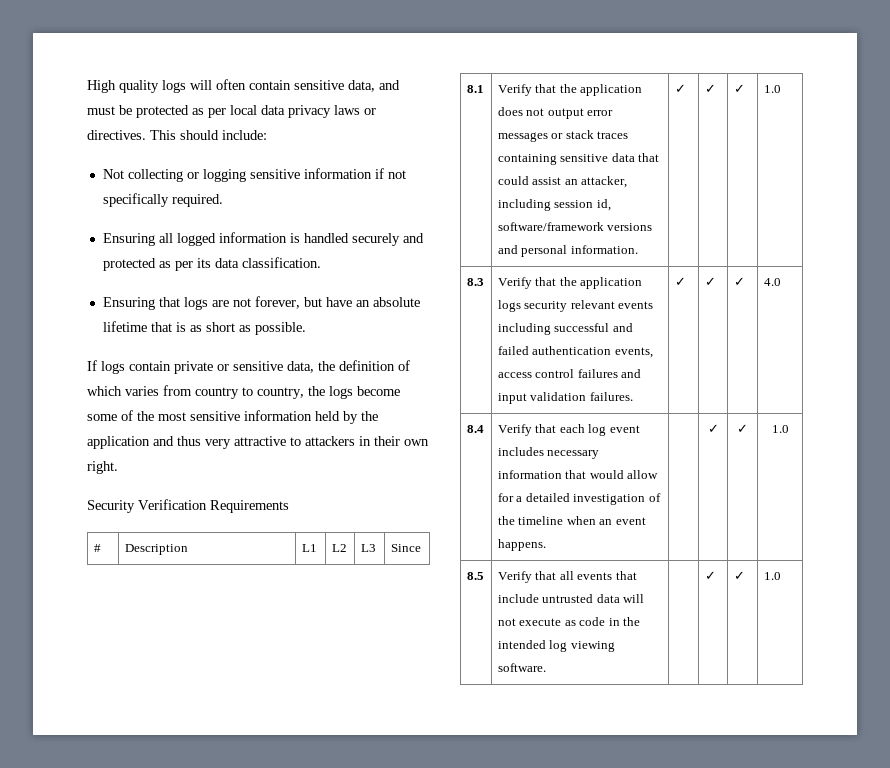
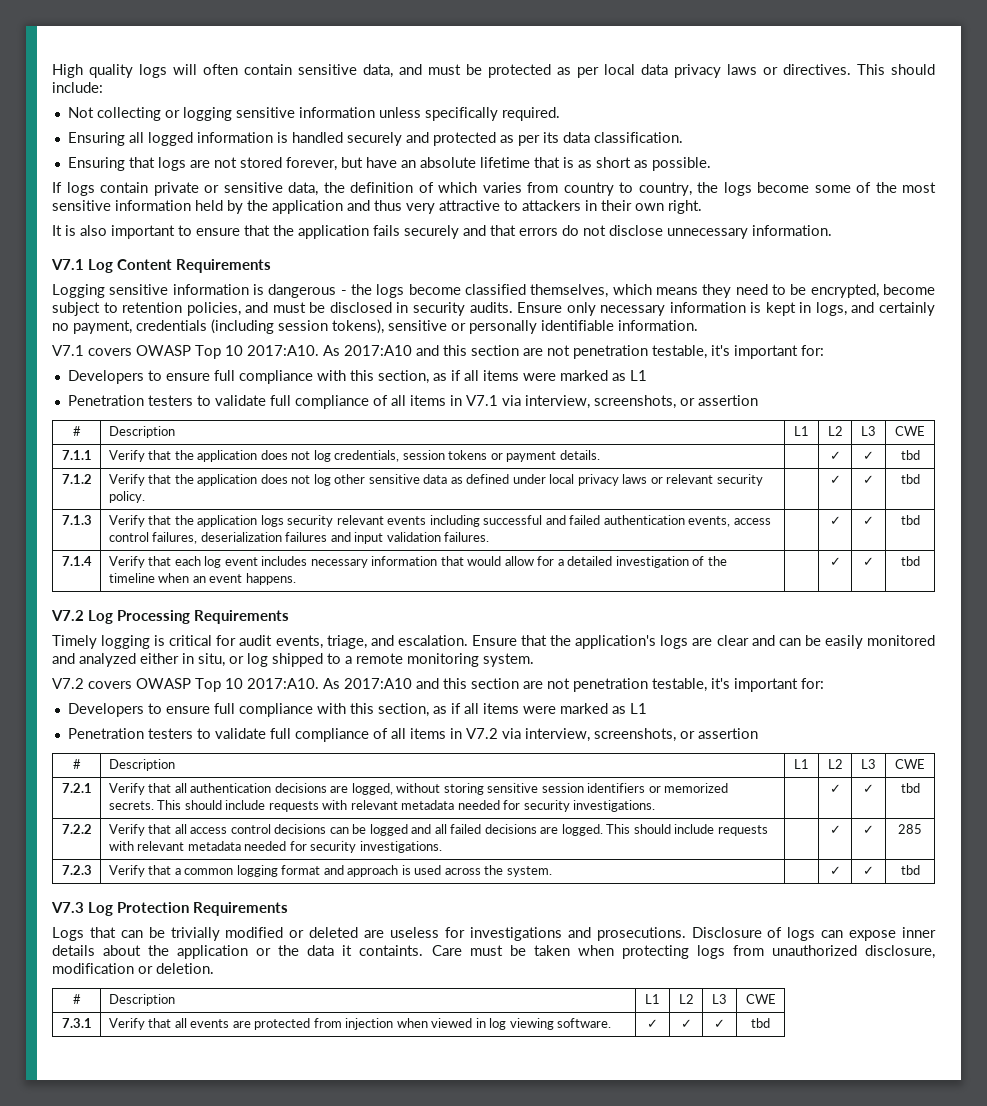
[374,168,406,179] if not -> [378,107,421,118] unless
(251, 302) none -> [239,157,282,168] stored
[87,499,289,513] [93,544,101,552] [124,544,188,555] [301,544,317,552] [331,544,347,552] [360,544,376,552] [390,544,421,552] [466,85,484,93] [497,84,643,96] [497,107,614,119] [497,130,629,142] [497,153,660,165] [497,176,628,188] [497,199,611,211] [497,222,653,231] [497,245,638,257] [674,84,686,93] [704,84,716,93] [733,84,745,93] [763,85,781,93] [466,278,484,286] Security Verification Requirements // # | Description | L1 | L2 | L3 | Since // 8.1 | Verify that the application does not output error messages or stack traces containing sensitive data that could assist an attacker, including session id, software/framework versions and personal information. | ✓ | ✓ | ✓ | 1.0 // 8.3 -> [52,225,832,239] [51,259,272,273] [52,284,936,298] [52,302,935,316] [52,319,698,334] [52,345,824,359] [67,370,647,384] [67,395,758,409] [72,426,81,436] [108,426,175,438] [794,426,809,436] [827,426,843,436] [861,426,876,436] [895,426,925,436] [61,450,92,460] [108,450,600,462] [829,451,841,460] [863,451,874,460] [900,450,920,460] [61,474,92,484] [108,474,763,486] [108,491,145,503] [829,475,841,484] [863,475,874,484] [900,474,920,484] [61,515,92,525] It is also important to ensure that the application fails securely and that errors do not disclose unnecessary information. // V7.1 Log Content Requirements // Logging sensitive information is dangerous - the logs become classified themselves, which means they need to be encrypted, become subject to retention policies, and must be disclosed in security audits. Ensure only necessary information is kept in logs, and certainly no payment, credentials (including session tokens), sensitive or personally identifiable information. // V7.1 covers OWASP Top 10 2017:A10. As 2017:A10 and this section are not penetration testable, it's important for: // Developers to ensure full compliance with this section, as if all items were marked as L1 // Penetration testers to validate full compliance of all items in V7.1 via interview, screenshots, or assertion // # | Description | L1 | L2 | L3 | CWE // 7.1.1 | Verify that the application does not log credentials, session tokens or payment details. | | ✓ | ✓ | tbd // 7.1.2 | Verify that the application does not log other sensitive data as defined under local privacy laws or relevant security policy. | | ✓ | ✓ | tbd // 7.1.3
(575, 373) none -> [152,532,282,544] failures, deserialization
[674,277,686,286] [704,277,716,286] [733,277,745,286] [763,278,781,286] [466,425,484,433] ✓ | ✓ | ✓ | 4.0 // 8.4 -> [829,516,841,525] [863,516,874,525] [900,515,920,525] [61,556,92,566] | ✓ | ✓ | tbd // 7.1.4
[771,425,789,433] [466,572,484,580] [497,571,637,583] [497,594,645,603] [497,617,641,626] [497,640,615,652] [497,663,546,672] [704,571,716,580] [733,571,745,580] [763,572,781,580] 1.0 // 8.5 | Verify that all events that include untrusted data will not execute as code in the intended log viewing software. | | ✓ | ✓ | 1.0 -> [900,556,920,566] [51,610,290,624] [52,635,935,649] [52,653,534,667] [52,678,824,692] [67,703,647,717] [67,728,758,742] [72,759,81,769] [108,759,175,771] [794,759,809,769] [827,759,843,769] [861,759,876,769] [895,759,925,769] [61,783,92,793] [108,783,729,795] [108,800,656,812] [829,784,841,793] [863,784,874,793] [900,783,920,793] [61,824,92,834] [108,824,768,836] [108,841,442,853] [829,825,841,834] [863,825,874,834] [898,824,922,834] [61,865,92,875] [108,865,552,877] [829,866,841,875] [863,866,874,875] [900,865,920,875] [51,902,289,916] [52,927,937,941] [52,945,935,959] [52,963,214,974] [72,994,81,1004] [108,994,175,1006] [645,994,660,1004] [678,994,694,1004] [712,994,727,1004] [745,994,776,1004] [61,1018,92,1028] [108,1018,612,1030] [647,1019,658,1028] [680,1019,692,1028] [714,1019,725,1028] [751,1018,770,1028] tbd // V7.2 Log Processing Requirements // Timely logging is critical for audit events, triage, and escalation. Ensure that the application's logs are clear and can be easily monitored and analyzed either in situ, or log shipped to a remote monitoring system. // V7.2 covers OWASP Top 10 2017:A10. As 2017:A10 and this section are not penetration testable, it's important for: // Developers to ensure full compliance with this section, as if all items were marked as L1 // Penetration testers to validate full compliance of all items in V7.2 via interview, screenshots, or assertion // # | Description | L1 | L2 | L3 | CWE // 7.2.1 | Verify that all authentication decisions are logged, without storing sensitive session identifiers or memorized secrets. This should include requests with relevant metadata needed for security investigations. | | ✓ | ✓ | tbd // 7.2.2 | Verify that all access control decisions can be logged and all failed decisions are logged. This should include requests with relevant metadata needed for security investigations. | | ✓ | ✓ | 285 // 7.2.3 | Verify that a common logging format and approach is used across the system. | | ✓ | ✓ | tbd // V7.3 Log Protection Requirements // Logs that can be trivially modified or deleted are useless for investigations and prosecutions. Disclosure of logs can expose inner details about the application or the data it containts. Care must be taken when protecting logs from unauthorized disclosure, modification or deletion. // # | Description | L1 | L2 | L3 | CWE // 7.3.1 | Verify that all events are protected from injection when viewed in log viewing software. | ✓ | ✓ | ✓ | tbd

